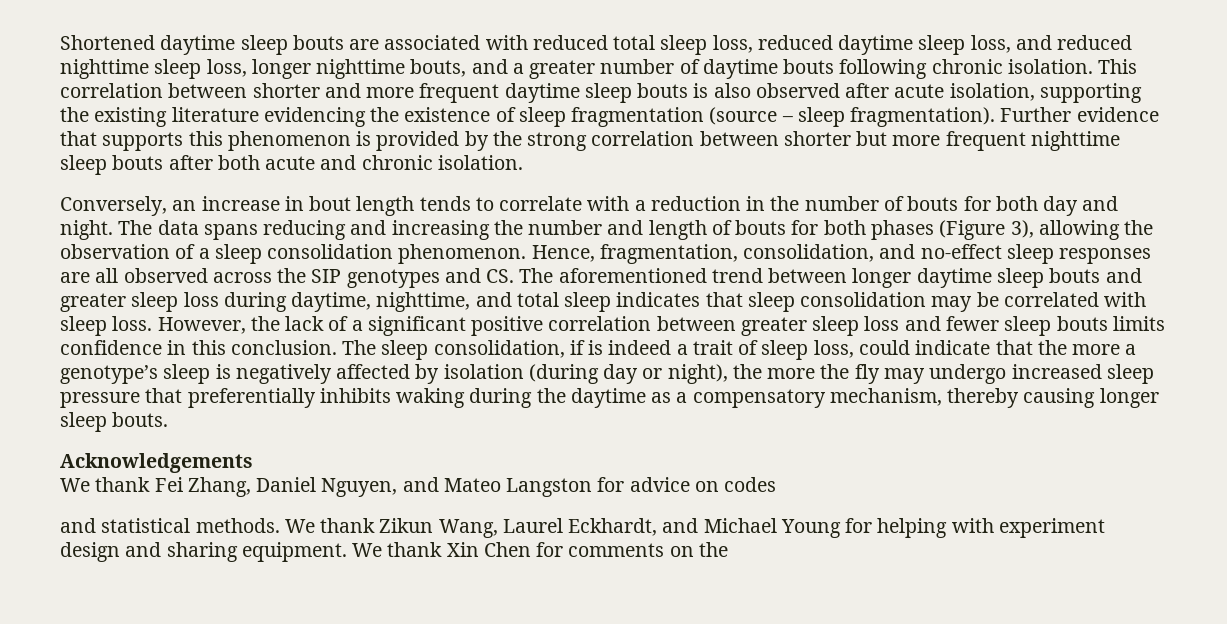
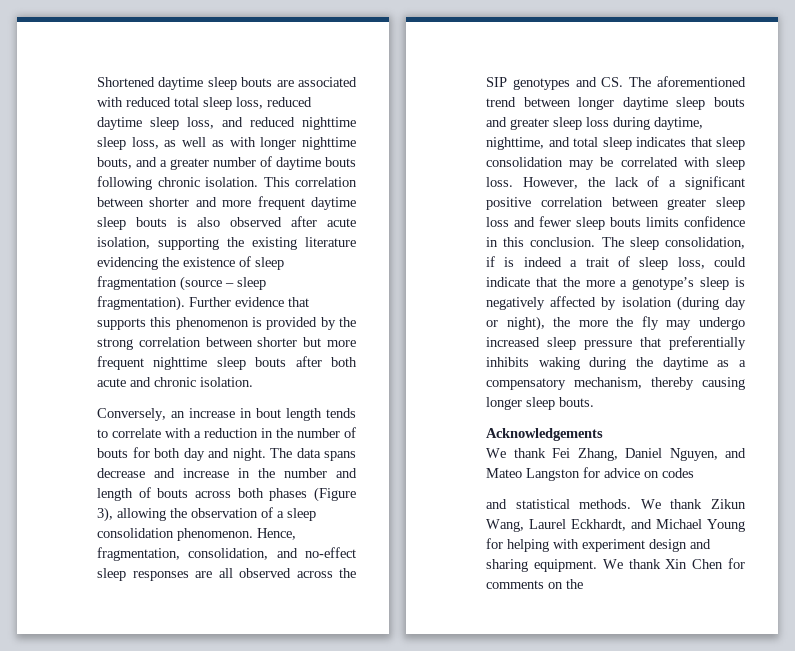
(247, 68) none -> [164,137,256,147] as well as with
[263,220,490,240] reducing and increasing -> [97,468,250,478] decrease and increase in
[791,220,819,235] for -> [195,491,231,498] across

